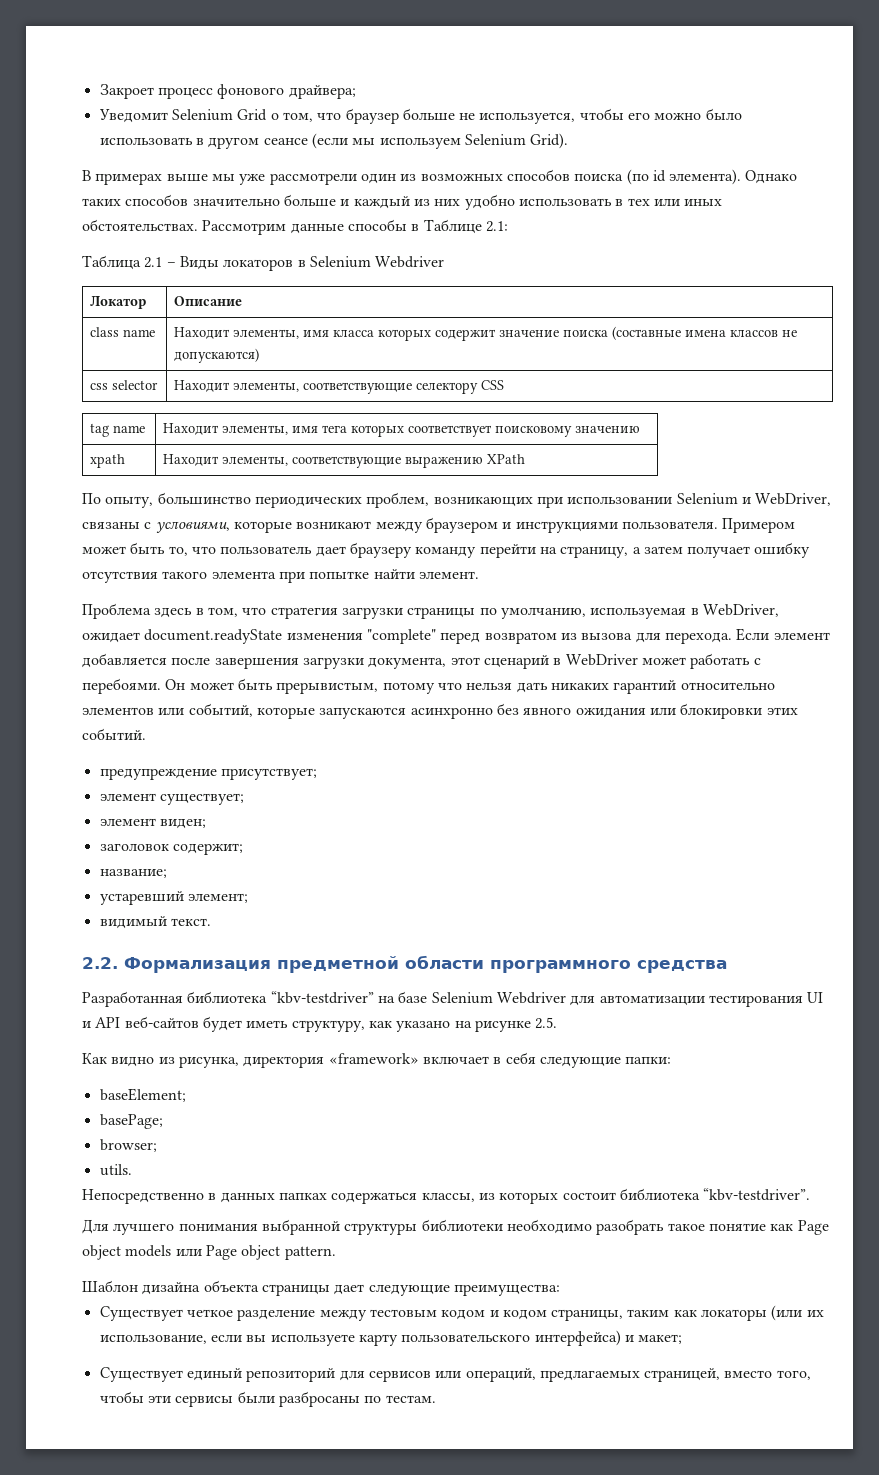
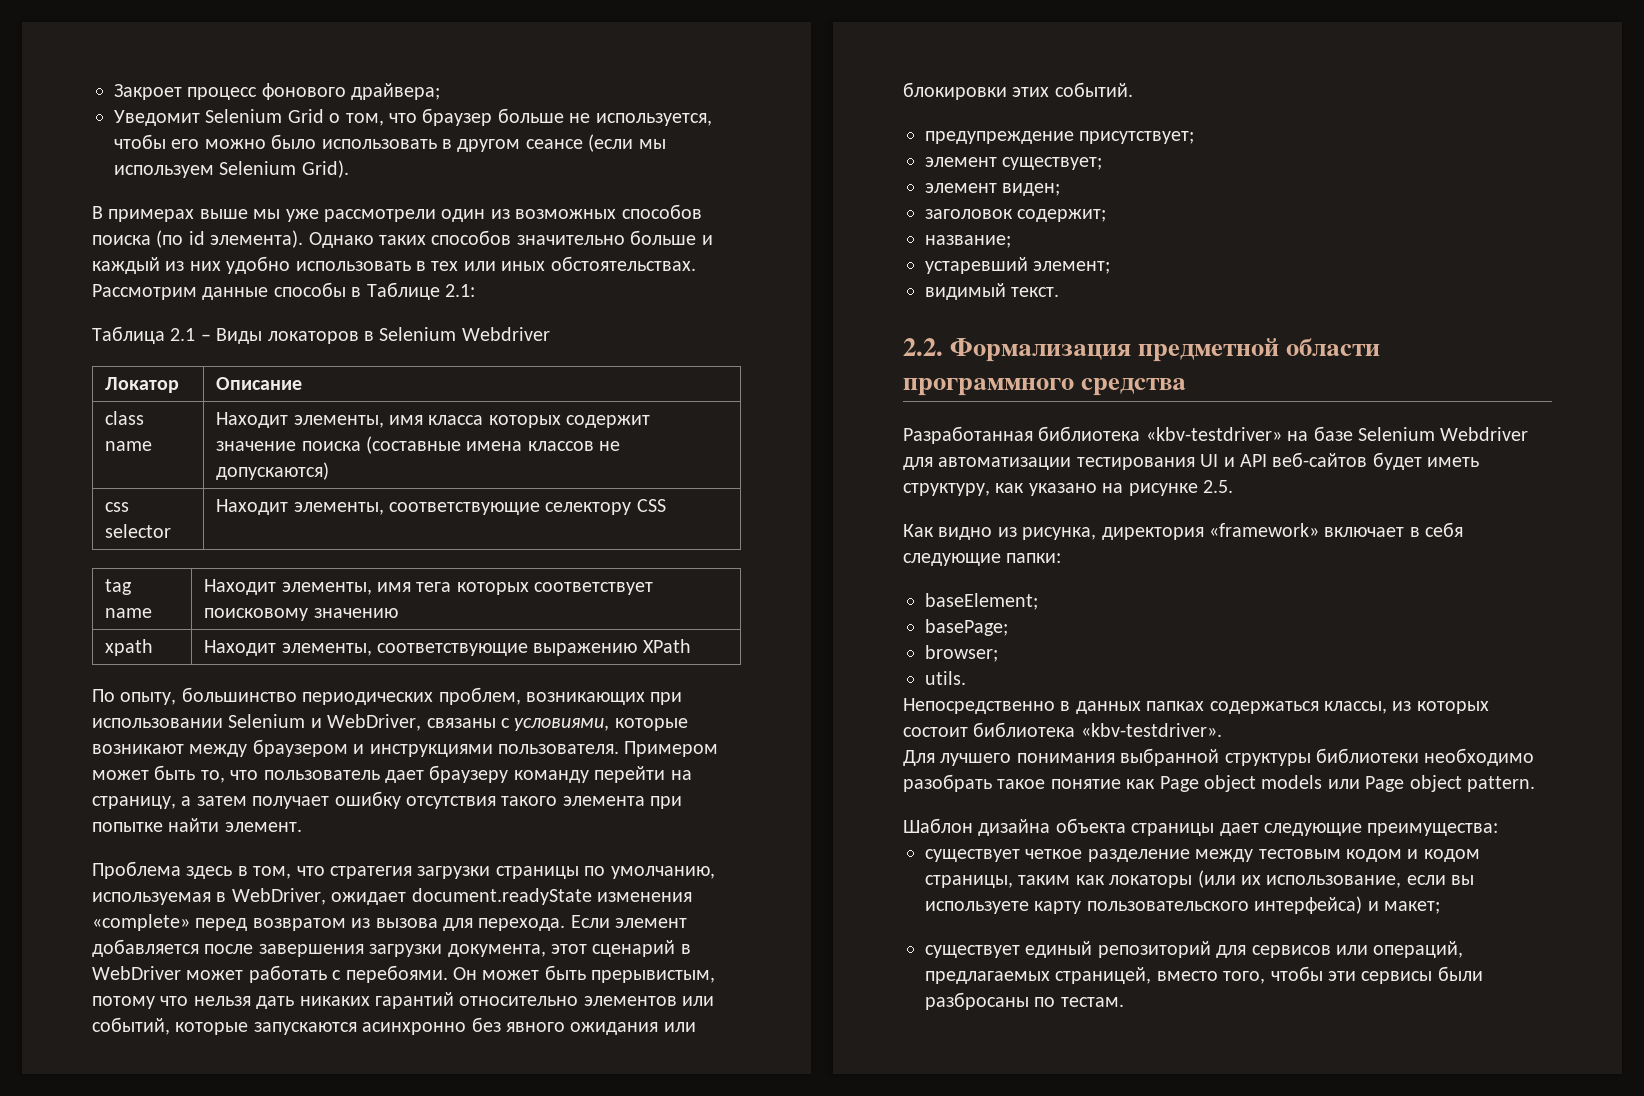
[366,629,436,644] "complete" -> [92,914,190,931] «complete»
[270,991,374,1004] “kbv-testdriver” -> [1145,427,1282,441] «kbv-testdriver»
[703,1188,811,1201] “kbv-testdriver”. -> [1080,723,1222,737] «kbv-testdriver».
[99,1306,183,1321] Существует -> [925,849,1020,862] существует
[99,1367,183,1382] Существует -> [925,945,1020,958] существует

